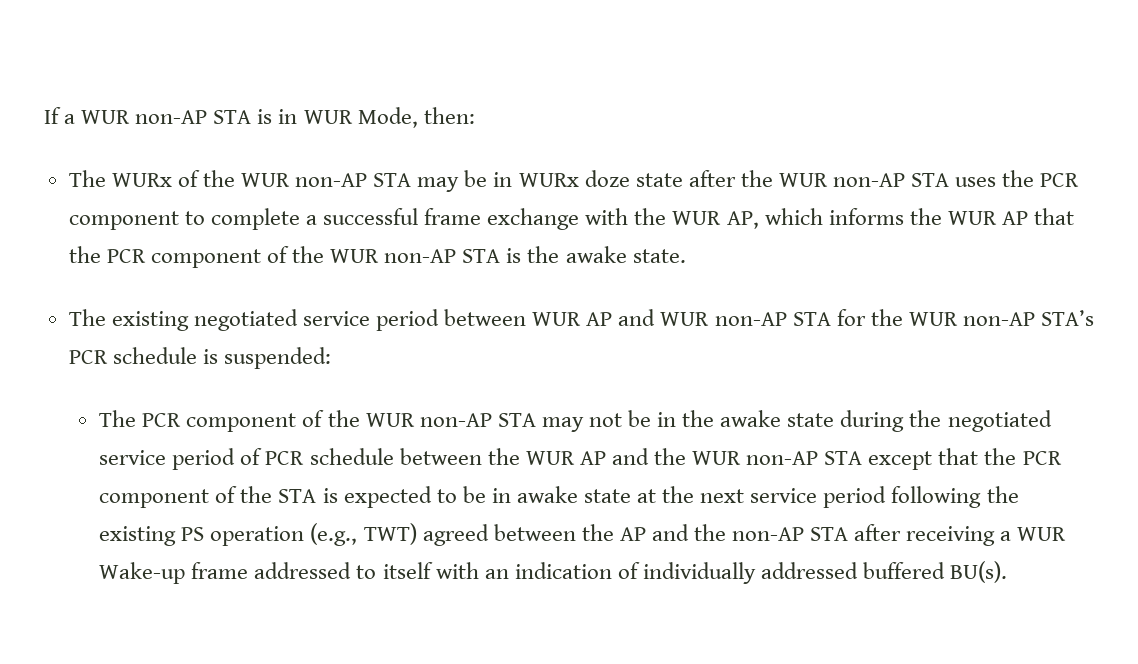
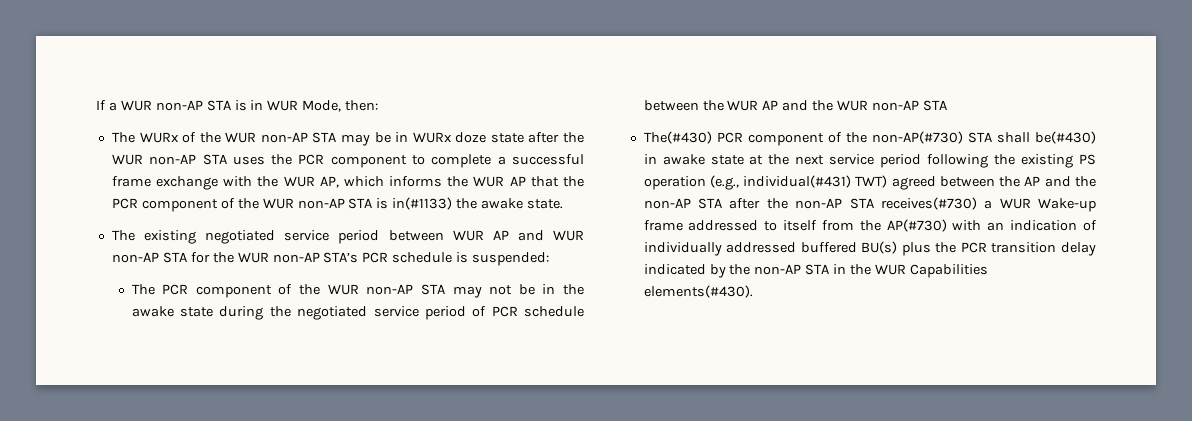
(522, 255) none -> [392,197,453,210] in(#1133)
[868,448,1062,470] [99,486,486,508] except that the PCR component of the STA is expected to be -> [643,131,1096,146] // The(#430) PCR component of the non-AP(#730) STA shall be(#430)
(358, 534) none -> [743,175,852,188] individual(#431)
[906,526,996,546] receiving -> [766,197,977,210] the non-AP STA receives(#730)
(433, 570) none -> [821,219,947,232] from the AP(#730)
[950,561,1008,583] BU(s). -> [861,241,1096,256] [643,264,988,278] [643,285,753,298] BU(s) plus the PCR transition delay indicated by the non-AP STA in the WUR Capabilities elements(#430).

